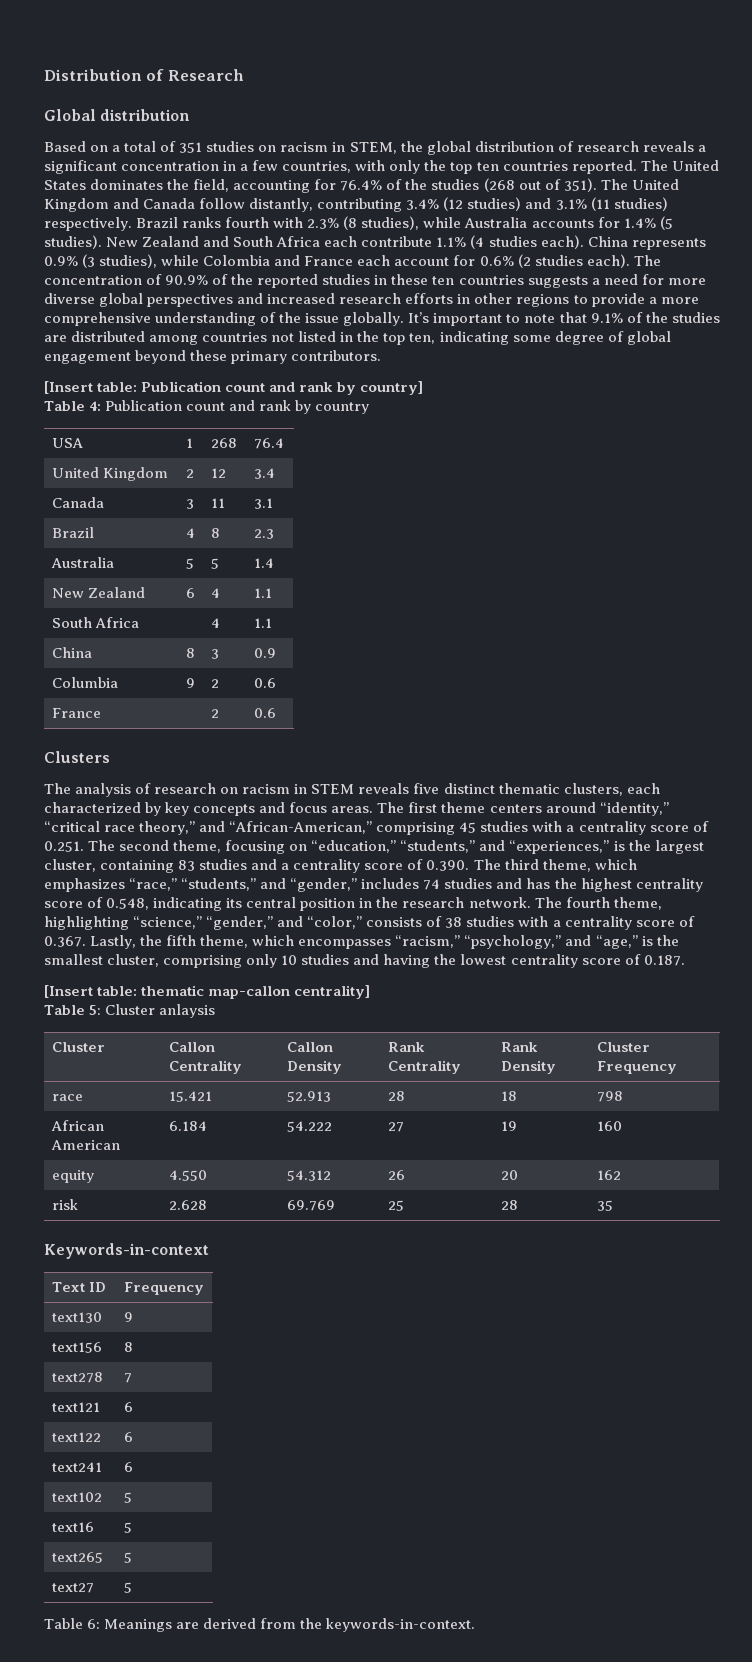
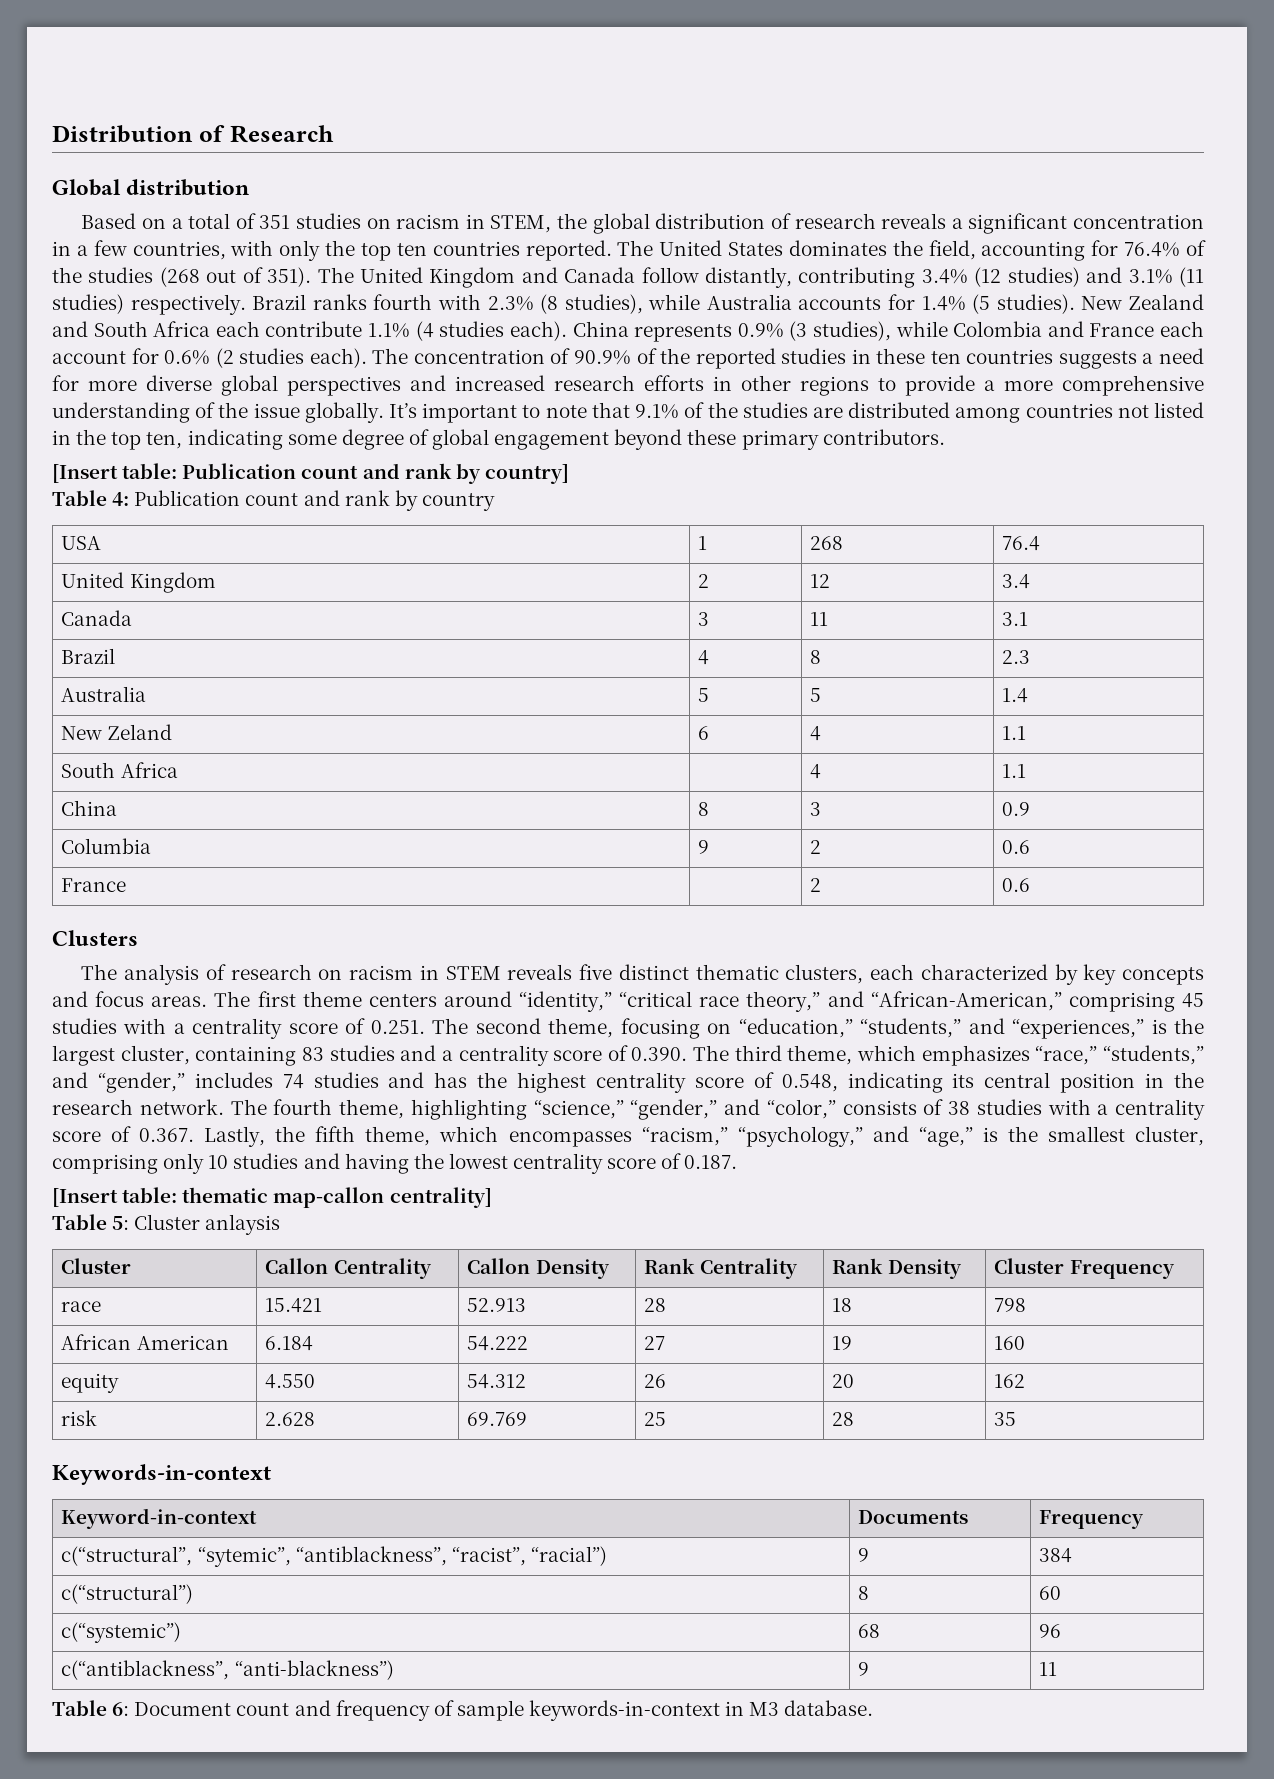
[87,587,145,598] Zealand -> [107,724,172,740] Zeland
[51,1282,106,1292] [123,1282,204,1295] [51,1312,102,1323] [123,1312,133,1322] [51,1342,102,1353] [123,1342,133,1352] [51,1372,103,1383] [123,1373,132,1383] [51,1402,100,1412] [123,1402,133,1412] [51,1432,101,1442] [123,1432,133,1442] [51,1462,102,1472] [123,1462,133,1472] [51,1492,102,1502] [123,1492,132,1503] [51,1522,94,1532] [123,1522,132,1533] [51,1552,103,1563] [123,1552,132,1563] [51,1583,94,1593] [123,1582,132,1593] [44,1618,476,1632] Text ID | Frequency // text130 | 9 // text156 | 8 // text278 | 7 // text121 | 6 // text122 | 6 // text241 | 6 // text102 | 5 // text16 | 5 // text265 | 5 // text27 | 5 // Table 6: Meanings are derived from the keywords-in-context. -> [61,1508,258,1529] [858,1510,969,1524] [1039,1510,1145,1529] [61,1546,607,1567] [858,1548,870,1562] [1039,1548,1073,1563] [61,1584,194,1604] [858,1586,870,1600] [1039,1586,1062,1600] [61,1622,182,1643] [858,1624,881,1638] [1039,1624,1062,1638] [61,1660,394,1680] [858,1662,870,1676] [1039,1662,1058,1676] [52,1700,874,1721] Keyword-in-context | Documents | Frequency // c(“structural”, “sytemic”, “antiblackness”, “racist”, “racial”) | 9 | 384 // c(“structural”) | 8 | 60 // c(“systemic”) | 68 | 96 // c(“antiblackness”, “anti-blackness”) | 9 | 11 // Table 6: Document count and frequency of sample keywords-in-context in M3 database.

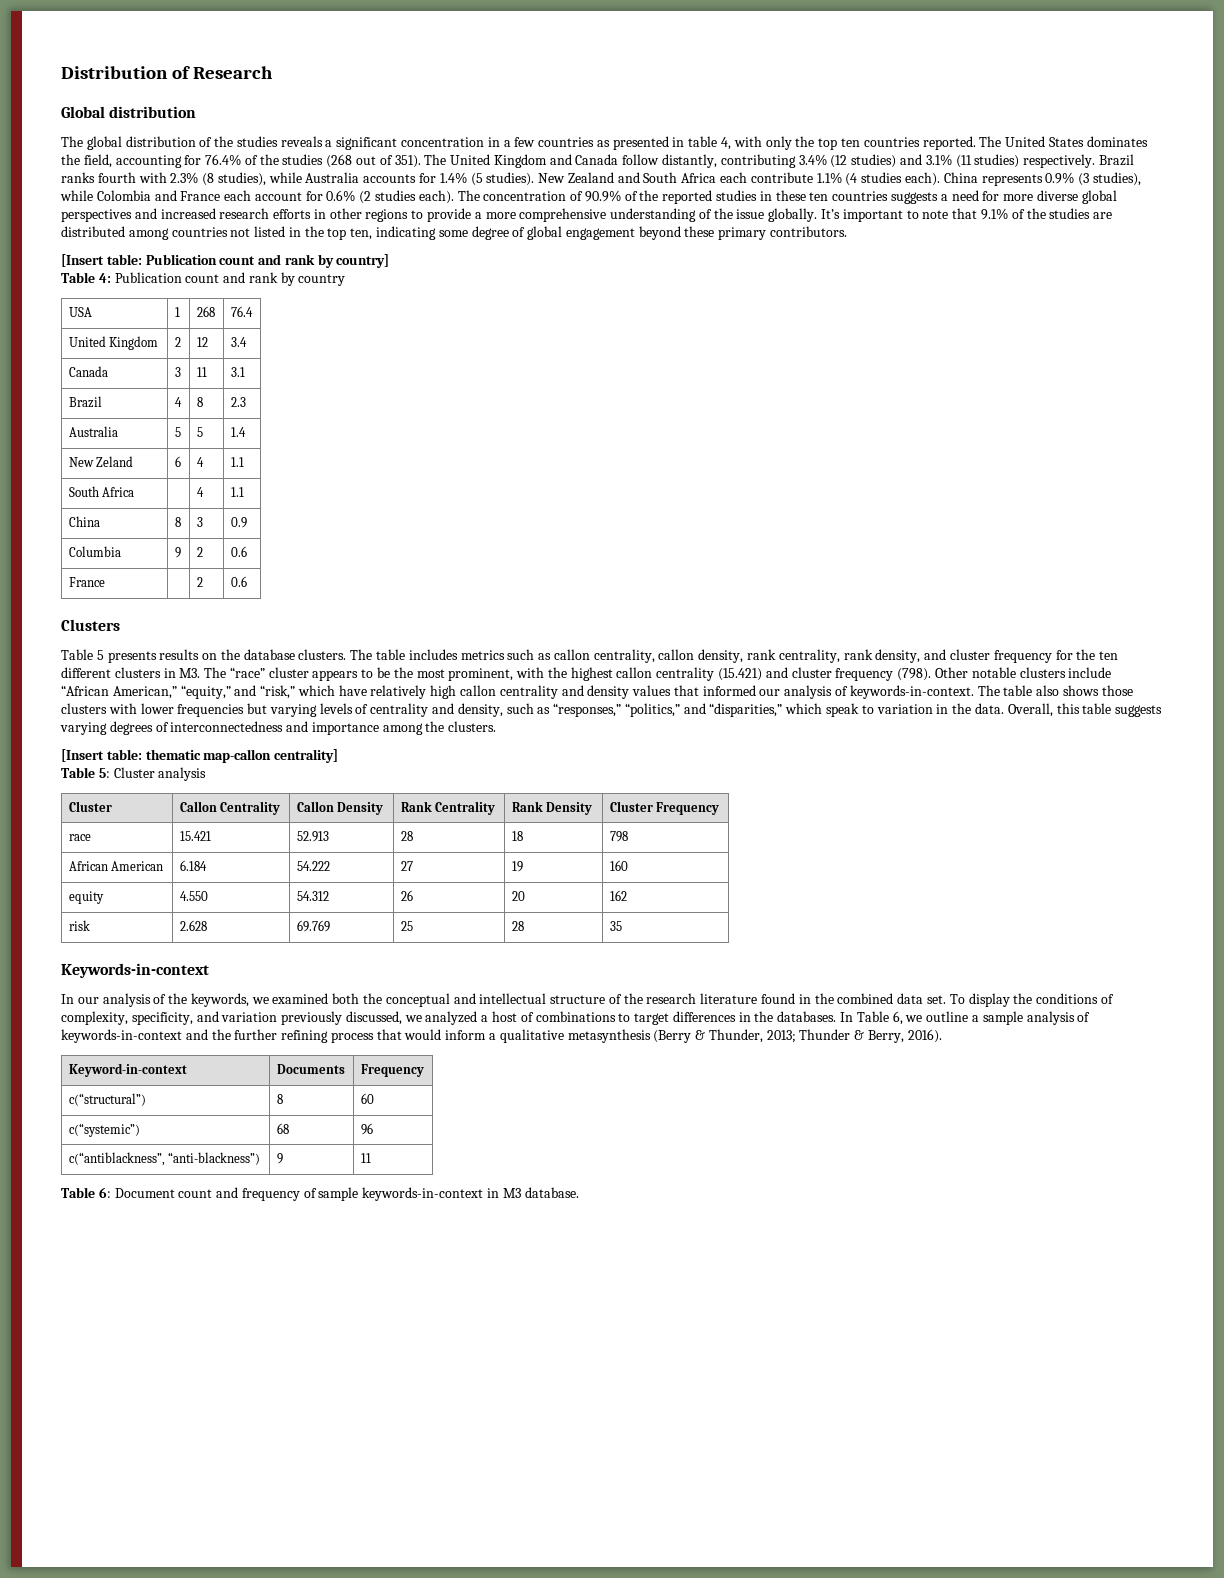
[81,213,588,233] Based on a total of 351 studies on racism in STEM, the -> [61,136,83,147] The
[794,213,876,229] research -> [214,136,278,147] the studies
[132,241,226,260] countries, -> [538,136,732,150] countries as presented in table 4,
[81,964,1205,985] [52,991,1204,1012] [52,1018,1205,1039] [52,1045,1204,1066] [52,1072,1205,1093] [52,1099,1205,1120] [52,1126,1204,1147] [52,1153,738,1174] The analysis of research on racism in STEM reveals five distinct thematic clusters, each characterized by key concepts and focus areas. The first theme centers around “identity,” “critical race theory,” and “African-American,” comprising 45 studies with a centrality score of 0.251. The second theme, focusing on “education,” “students,” and “experiences,” is the largest cluster, containing 83 studies and a centrality score of 0.390. The third theme, which emphasizes “race,” “students,” and “gender,” includes 74 studies and has the highest centrality score of 0.548, indicating its central position in the research network. The fourth theme, highlighting “science,” “gender,” and “color,” consists of 38 studies with a centrality score of 0.367. Lastly, the fifth theme, which encompasses “racism,” “psychology,” and “age,” is the smallest cluster, comprising only 10 studies and having the lowest centrality score of 0.187. -> [61,649,1119,663] [61,667,1112,681] [61,685,1133,699] [61,703,1163,717] [60,721,497,735] Table 5 presents results on the database clusters. The table includes metrics such as callon centrality, callon density, rank centrality, rank density, and cluster frequency for the ten different clusters in M3. The “race” cluster appears to be the most prominent, with the highest callon centrality (15.421) and cluster frequency (798). Other notable clusters include “African American,” “equity,” and “risk,” which have relatively high callon centrality and density values that informed our analysis of keywords-in-context. The table also shows those clusters with lower frequencies but varying levels of centrality and density, such as “responses,” “politics,” and “disparities,” which speak to variation in the data. Overall, this table suggests varying degrees of interconnectedness and importance among the clusters.
[205,1214,281,1235] anlaysis -> [158,767,207,781] analysis
[61,1508,258,1529] [858,1510,969,1524] [1039,1510,1145,1529] [61,1546,607,1567] [858,1548,870,1562] [1039,1548,1073,1563] // Keyword-in-context | Documents | Frequency // c(“structural”, “sytemic”, “antiblackness”, “racist”, “racial”) | 9 | 384 -> [61,993,1114,1007] [61,1011,1091,1025] [61,1029,942,1043] [68,1063,187,1077] [276,1064,345,1074] [360,1064,424,1077] // In our analysis of the keywords, we examined both the conceptual and intellectual structure of the research literature found in the combined data set. To display the conditions of complexity, specificity, and variation previously discussed, we analyzed a host of combinations to target differences in the databases. In Table 6, we outline a sample analysis of keywords-in-context and the further refining process that would inform a qualitative metasynthesis (Berry & Thunder, 2013; Thunder & Berry, 2016). // Keyword-in-context | Documents | Frequency

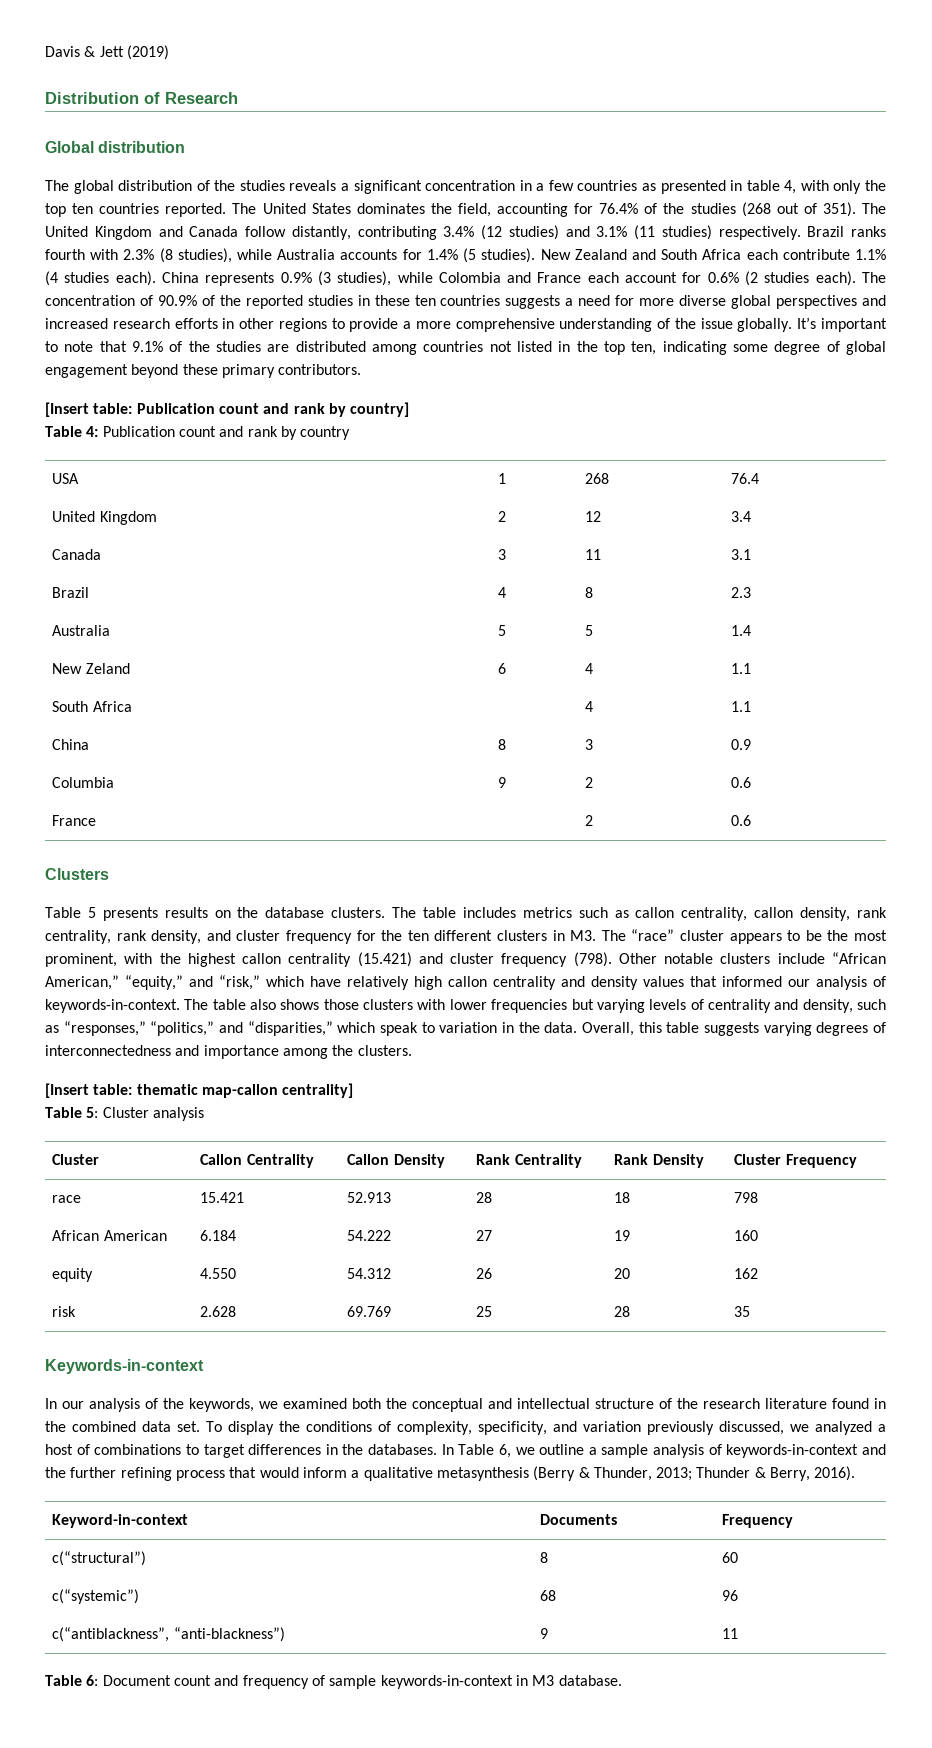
(61, 72) none -> [45,45,169,60] Davis & Jett (2019) //

